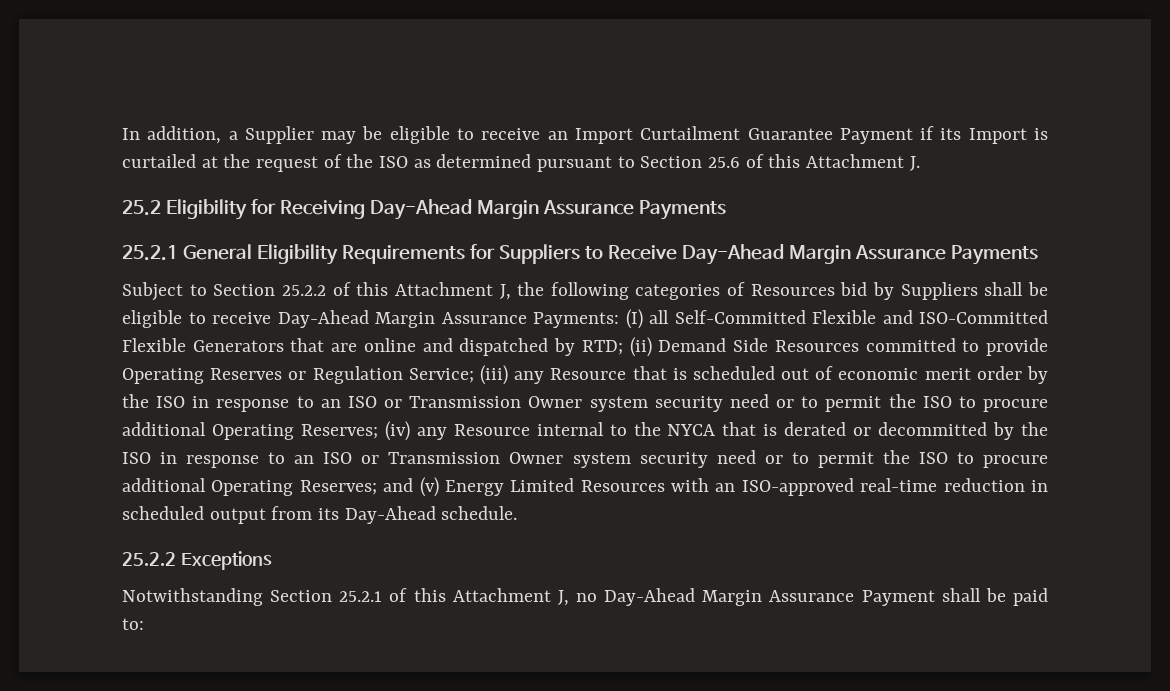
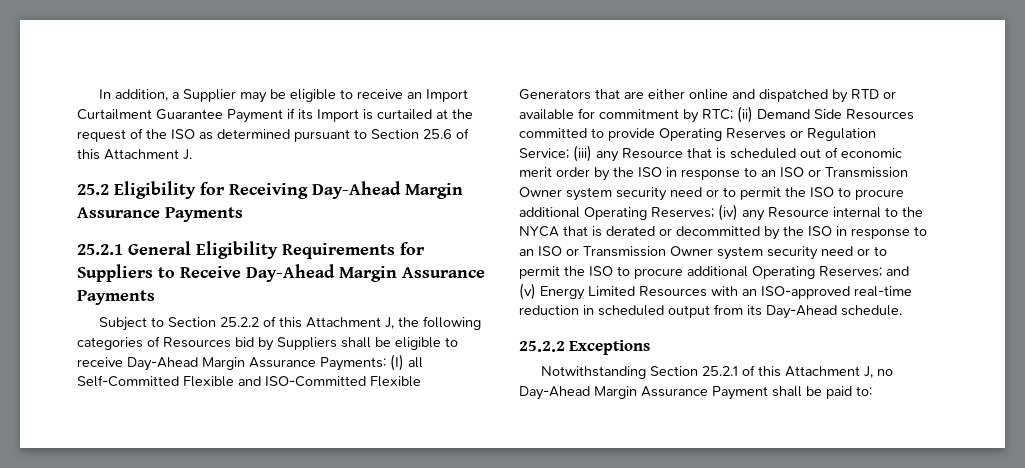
(358, 347) none -> [648,89,685,99] either
[581,340,623,355] RTD; -> [851,89,896,99] [519,108,733,123] RTD or available for commitment by RTC;

